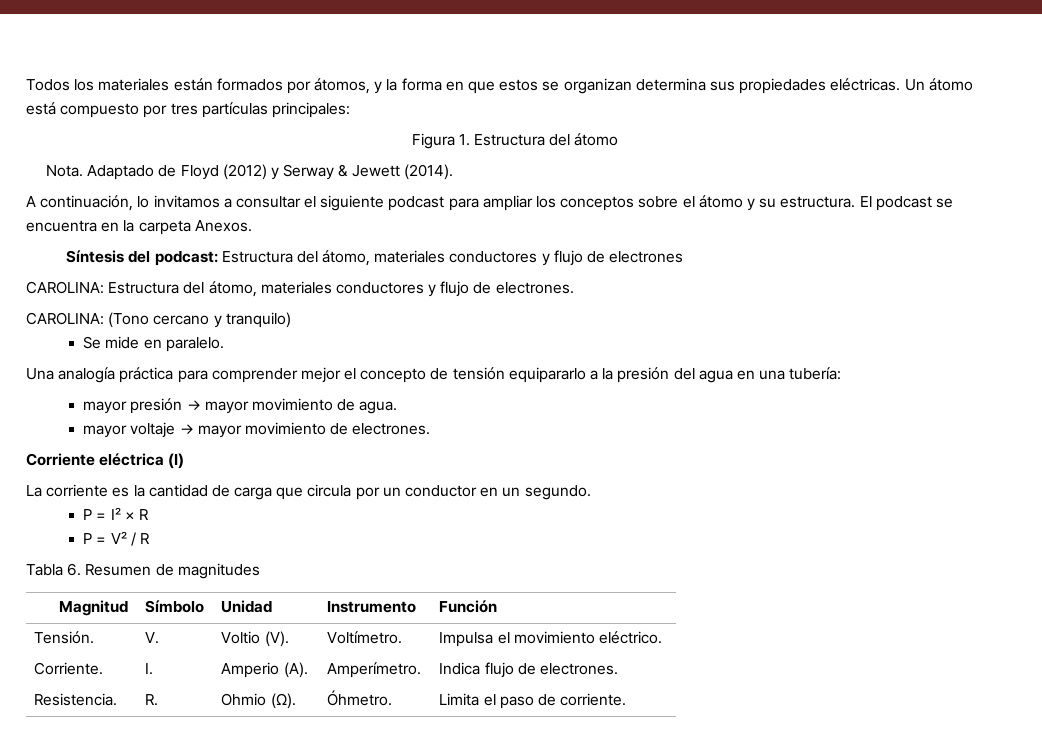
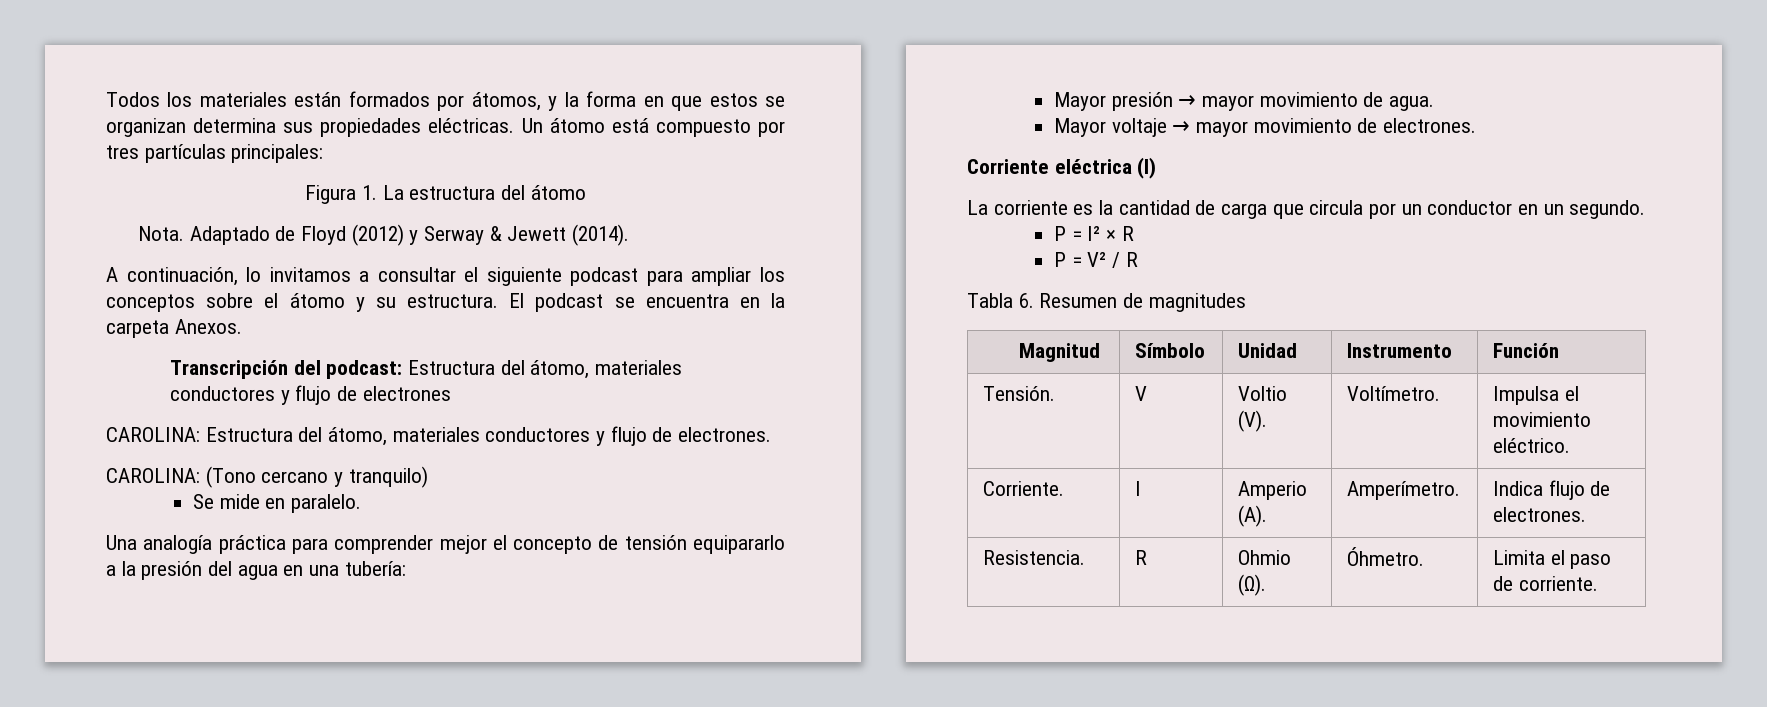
[474,134,545,146] Estructura -> [382,185,496,200] La estructura
[66,250,125,263] Síntesis -> [169,360,288,379] Transcripción
[83,401,128,414] mayor -> [1053,92,1106,111] Mayor
[83,425,128,438] mayor -> [1053,118,1106,137] Mayor
[145,632,160,644] V. -> [1135,386,1148,401] V
[145,663,154,675] I. -> [1135,481,1142,496] I
[145,694,159,706] R. -> [1135,550,1148,565] R

